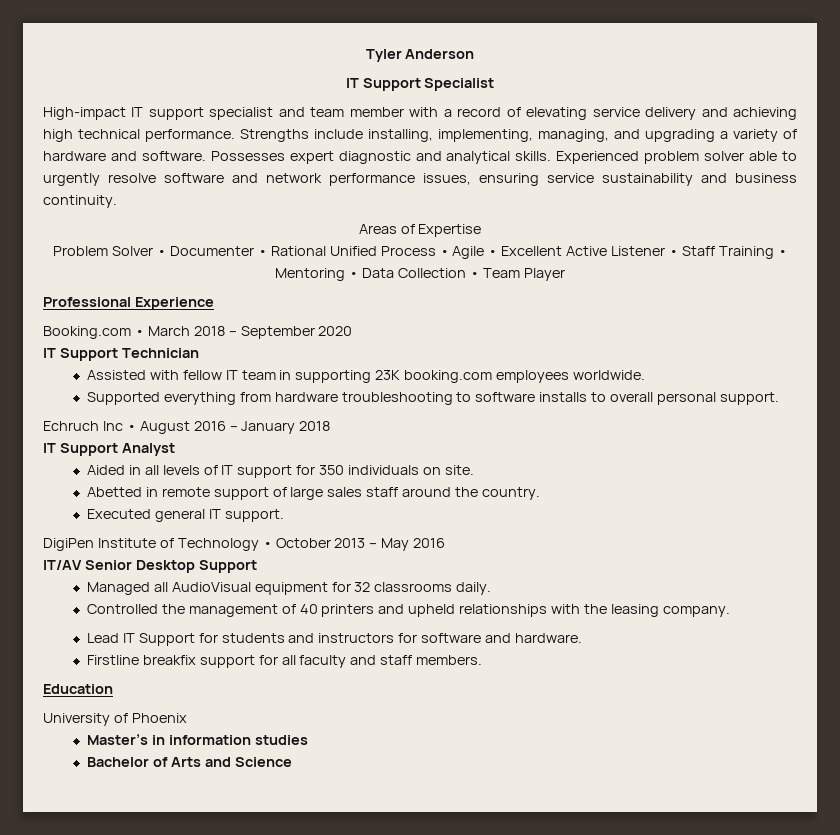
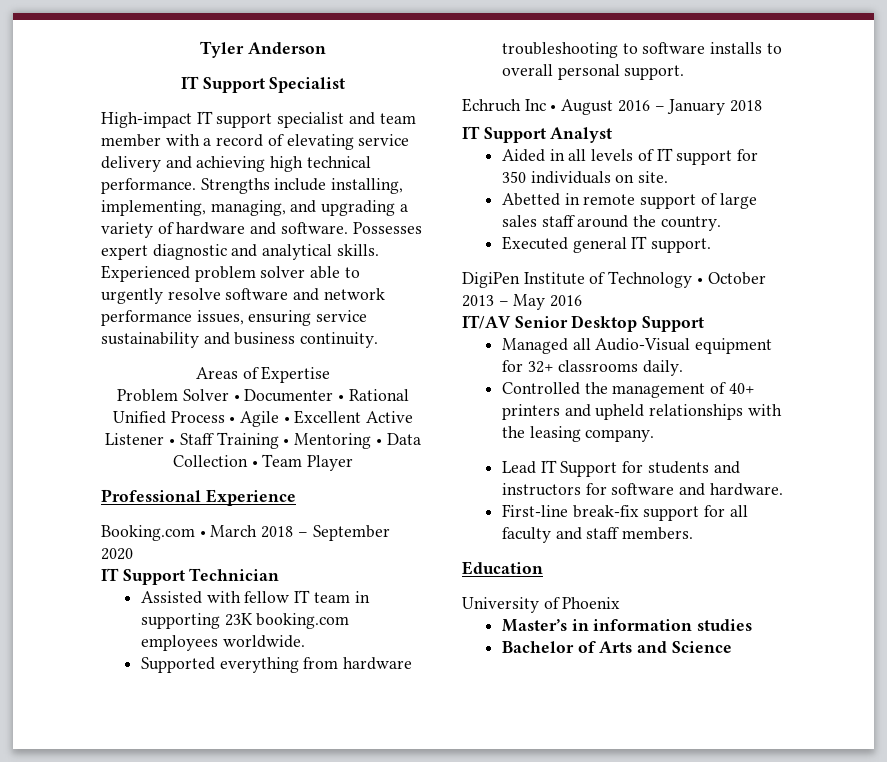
[171,582,251,592] AudioVisual -> [595,338,691,351] Audio-Visual
[354,582,371,592] 32 -> [527,361,554,373] 32+
[299,604,318,614] 40 -> [728,383,755,394] 40+
[86,655,196,665] Firstline breakfix -> [502,504,639,518] First-line break-fix

